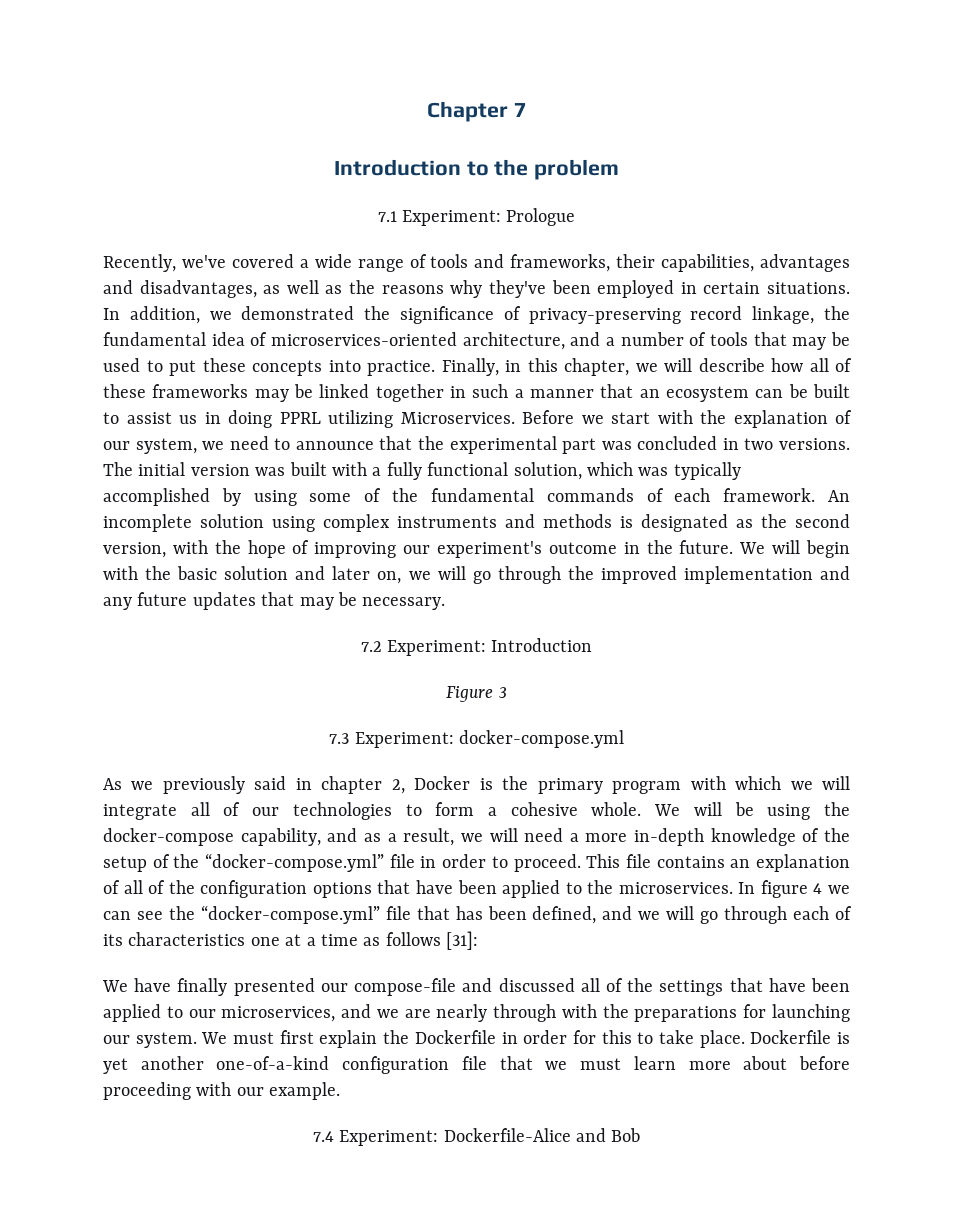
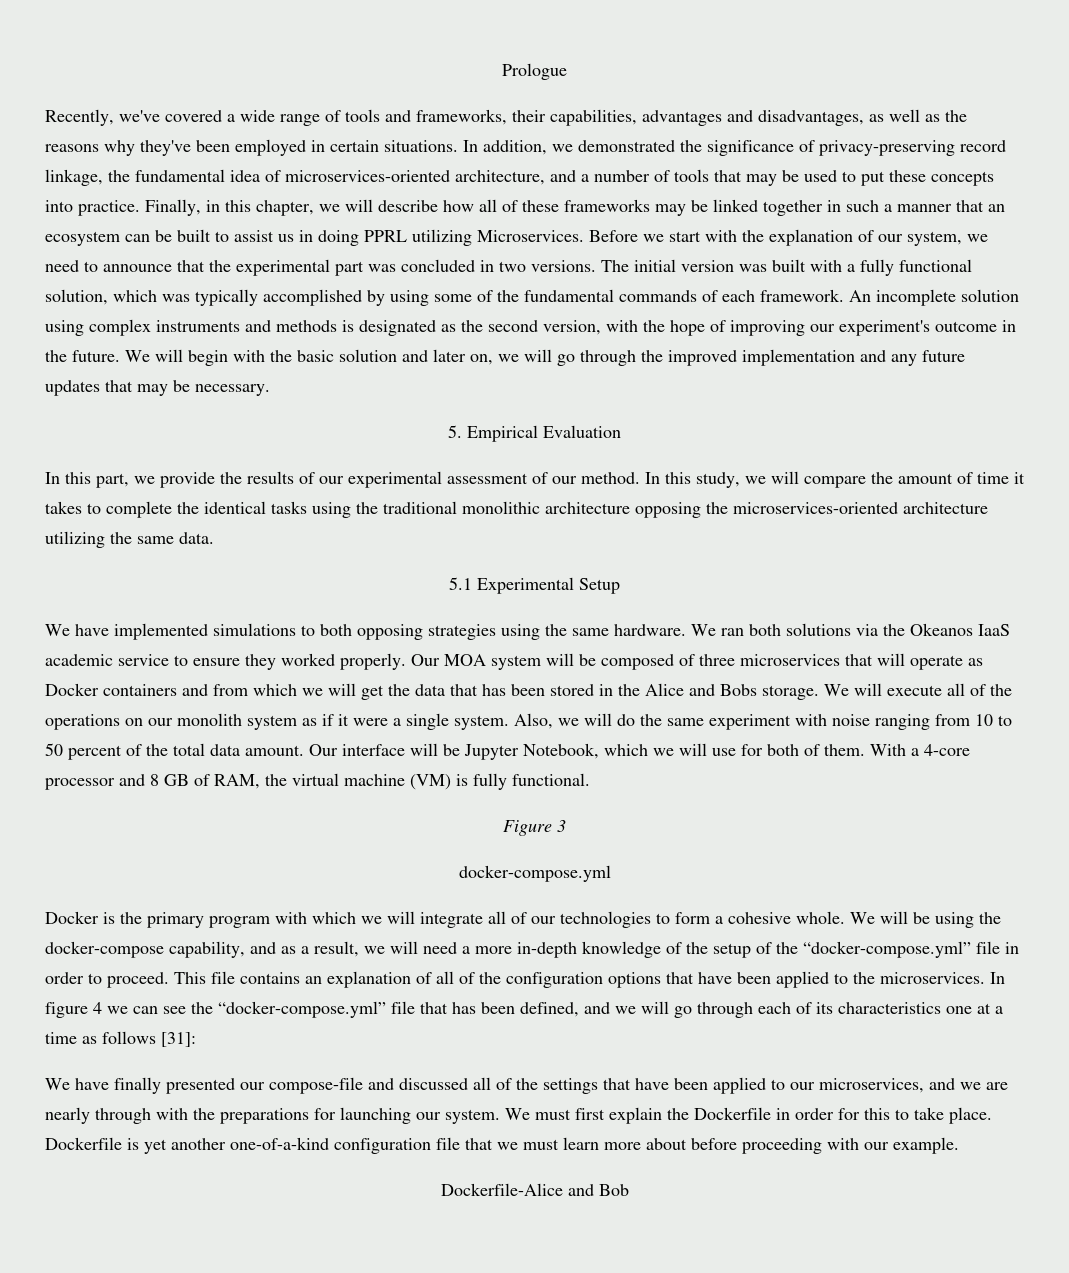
[427,101,526,122] [333,159,620,180] [377,210,501,226] Chapter 7 // Introduction to the problem // 7.1 Experiment: -> (502, 71) none
[360,638,593,656] 7.2 Experiment: Introduction -> [448,425,621,442] [45,471,1025,488] [45,501,988,518] [45,531,214,548] [449,577,620,594] [45,623,1010,640] [45,653,983,670] [45,683,1012,700] [45,713,1012,730] [45,743,970,760] [45,773,590,790] 5. Empirical Evaluation // In this part, we provide the results of our experimental assessment of our method. In this study, we will compare the amount of time it takes to complete the identical tasks using the traditional monolithic architecture opposing the microservices-oriented architecture utilizing the same data. // 5.1 Experimental Setup // We have implemented simulations to both opposing strategies using the same hardware. We ran both solutions via the Okeanos IaaS academic service to ensure they worked properly. Our MOA system will be composed of three microservices that will operate as Docker containers and from which we will get the data that has been stored in the Alice and Bobs storage. We will execute all of the operations on our monolith system as if it were a single system. Also, we will do the same experiment with noise ranging from 10 to 50 percent of the total data amount. Our interface will be Jupyter Notebook, which we will use for both of them. With a 4-core processor and 8 GB of RAM, the virtual machine (VM) is fully functional.
[329,732,454,748] 7.3 Experiment: -> (566, 826) none
[103,776,405,794] As we previously said in chapter 2, -> (611, 873) none
[312,1130,439,1146] 7.4 Experiment: -> (959, 1145) none

